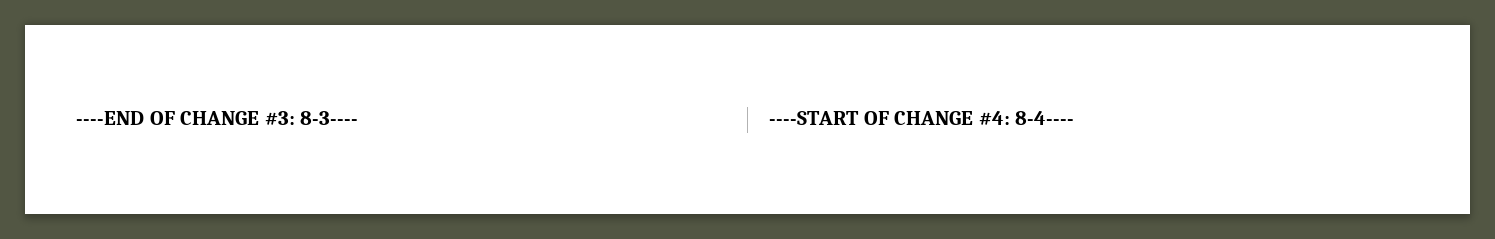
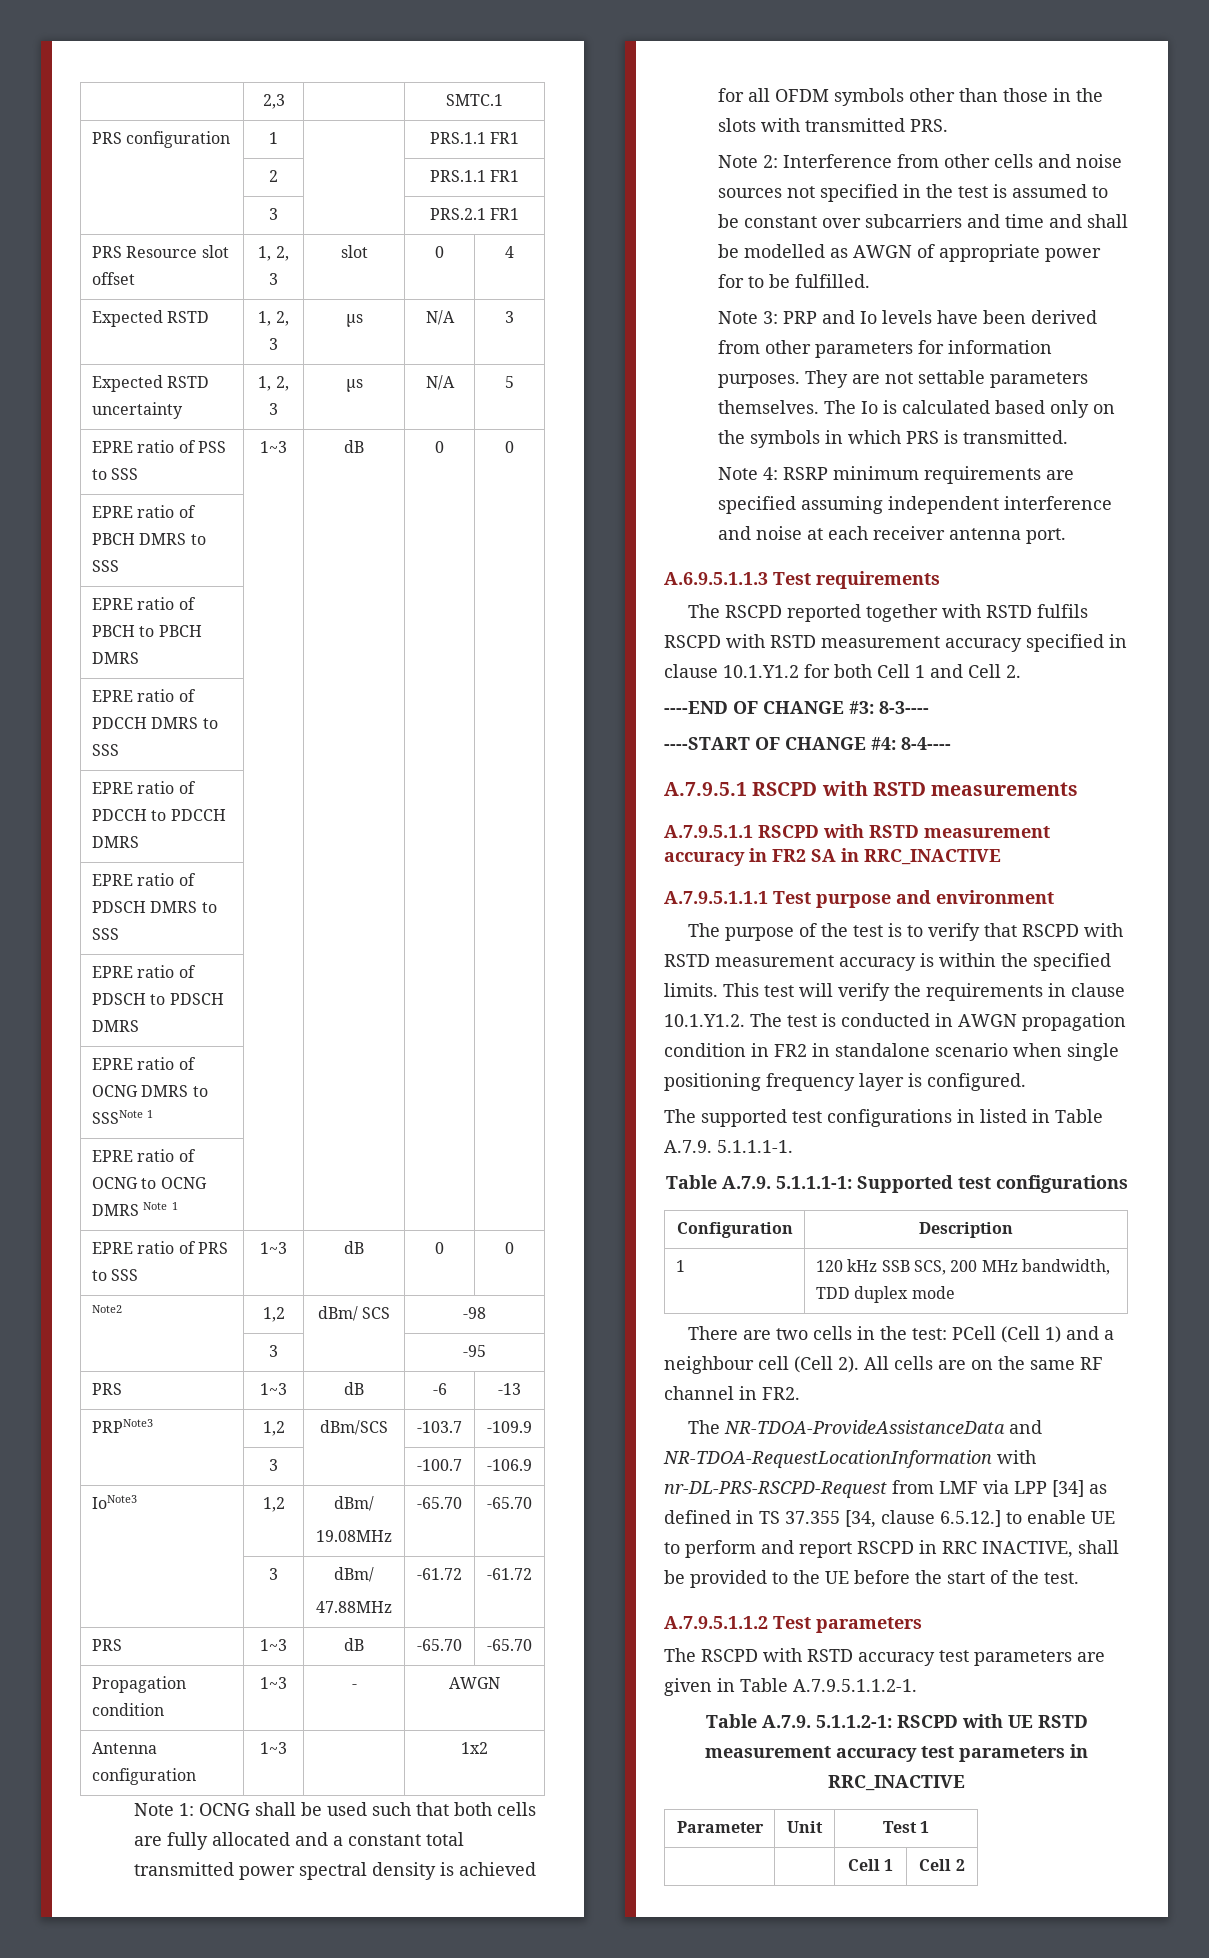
(76, 118) none -> [262,94,285,109] [446,94,503,106] [91,131,231,148] [269,132,278,144] [429,132,520,144] [269,170,278,182] [429,170,520,182] [269,208,278,220] [429,208,520,220] [91,245,229,258] [91,272,135,285] [258,246,289,261] [269,273,278,285] [340,245,368,258] [435,246,444,258] [505,246,514,258] [91,310,210,327] [258,311,289,326] [269,338,278,350] [345,314,363,327] [425,310,455,325] [505,311,514,323] [91,375,210,392] [91,402,183,419] [258,376,289,391] [269,403,278,415] [345,379,363,392] [425,375,455,390] [505,376,514,388] [91,440,226,453] [91,468,139,480] [260,441,287,453] [344,440,364,453] [435,441,444,453] [505,441,514,453] [91,505,196,518] [91,533,206,545] [91,560,119,572] [91,597,196,610] [91,625,202,637] [91,652,139,664] [91,689,196,702] [91,717,218,729] [91,744,119,756] [91,781,196,794] [91,809,226,821] [91,836,139,848] [91,873,196,886] [91,901,217,913] [91,928,119,940] [91,965,196,978] [91,993,224,1005] [91,1020,139,1032] [91,1057,196,1070] [91,1085,208,1097] [91,1110,154,1124] [91,1149,196,1162] [91,1177,207,1189] [91,1202,178,1216] [91,1241,228,1254] [91,1269,139,1281] [260,1242,287,1254] [344,1241,364,1254] [435,1242,444,1254] [505,1242,514,1254] [91,1305,122,1313] [262,1307,285,1322] [317,1306,391,1321] [463,1307,486,1319] [269,1345,278,1357] [463,1345,486,1357] [91,1383,122,1395] [260,1383,287,1395] [344,1382,364,1395] [432,1383,447,1395] [498,1383,521,1395] [91,1419,153,1433] [262,1421,285,1436] [320,1420,388,1435] [417,1421,462,1433] [487,1421,532,1433] [269,1459,278,1471] [417,1459,462,1471] [487,1459,532,1471] [91,1495,137,1509] [262,1497,285,1512] [334,1496,374,1511] [316,1530,392,1542] [417,1497,462,1509] [487,1497,532,1509] [269,1568,278,1580] [334,1567,374,1582] [316,1601,392,1613] [417,1568,462,1580] [487,1568,532,1580] [91,1639,122,1651] [260,1639,287,1651] [344,1638,364,1651] [417,1639,462,1651] [487,1639,532,1651] [91,1676,186,1693] [91,1703,164,1716] [260,1677,287,1689] [351,1684,357,1689] [449,1677,500,1689] [91,1742,157,1754] [91,1768,196,1785] [260,1742,287,1754] [461,1742,488,1754] [133,1802,536,1816] [133,1832,464,1850] [133,1862,536,1880] [717,88,1103,106] [717,118,948,132] [717,154,1122,168] [717,184,1108,202] [717,214,1128,228] [717,244,1101,262] [717,274,870,288] [717,310,1097,324] [717,340,1052,358] [717,370,1088,388] [717,400,1115,418] [717,430,1068,448] [717,466,1074,484] [717,496,1112,514] [717,526,1066,544] [664,571,940,589] [688,604,1089,622] [664,634,1127,652] [664,664,1021,678] | 2,3 | | SMTC.1 // PRS configuration | 1 | | PRS.1.1 FR1 // | 2 | | PRS.1.1 FR1 // | 3 | | PRS.2.1 FR1 // PRS Resource slot offset | 1, 2, 3 | slot | 0 | 4 // Expected RSTD | 1, 2, 3 | μs | N/A | 3 // Expected RSTD uncertainty | 1, 2, 3 | μs | N/A | 5 // EPRE ratio of PSS to SSS | 1~3 | dB | 0 | 0 // EPRE ratio of PBCH DMRS to SSS | | | | // EPRE ratio of PBCH to PBCH DMRS | | | | // EPRE ratio of PDCCH DMRS to SSS | | | | // EPRE ratio of PDCCH to PDCCH DMRS | | | | // EPRE ratio of PDSCH DMRS to SSS | | | | // EPRE ratio of PDSCH to PDSCH DMRS | | | | // EPRE ratio of OCNG DMRS to SSSNote 1 | | | | // EPRE ratio of OCNG to OCNG DMRS Note 1 | | | | // EPRE ratio of PRS to SSS | 1~3 | dB | 0 | 0 // Note2 | 1,2 | dBm/ SCS | -98 // | 3 | | -95 // PRS | 1~3 | dB | -6 | -13 // PRPNote3 | 1,2 | dBm/SCS | -103.7 | -109.9 // | 3 | | -100.7 | -106.9 // IoNote3 | 1,2 | dBm/ // 19.08MHz | -65.70 | -65.70 // | 3 | dBm/ // 47.88MHz | -61.72 | -61.72 // PRS | 1~3 | dB | -65.70 | -65.70 // Propagation condition | 1~3 | - | AWGN // Antenna configuration | 1~3 | | 1x2 // Note 1: OCNG shall be used such that both cells are fully allocated and a constant total transmitted power spectral density is achieved for all OFDM symbols other than those in the slots with transmitted PRS. // Note 2: Interference from other cells and noise sources not specified in the test is assumed to be constant over subcarriers and time and shall be modelled as AWGN of appropriate power for to be fulfilled. // Note 3: PRP and Io levels have been derived from other parameters for information purposes. They are not settable parameters themselves. The Io is calculated based only on the symbols in which PRS is transmitted. // Note 4: RSRP minimum requirements are specified assuming independent interference and noise at each receiver antenna port. // A.6.9.5.1.1.3 Test requirements // The RSCPD reported together with RSTD fulfils RSCPD with RSTD measurement accuracy specified in clause 10.1.Y1.2 for both Cell 1 and Cell 2. //
(1075, 118) none -> [664,781,1079,796] [664,824,1050,838] [664,848,1001,866] [664,890,1054,908] [688,923,1124,941] [664,953,1111,971] [664,983,1125,1001] [664,1013,1126,1031] [664,1043,1119,1061] [664,1073,1026,1091] [664,1109,1103,1127] [664,1140,793,1153] [665,1175,1128,1193] [676,1222,793,1238] [919,1222,1013,1238] [675,1260,685,1272] [815,1259,1110,1275] [815,1286,955,1303] [688,1326,1115,1343] [664,1356,1103,1374] [664,1386,800,1400] [688,1420,1043,1435] [663,1450,1036,1468] [664,1480,1107,1498] [664,1510,1115,1528] [664,1540,1119,1558] [664,1570,1079,1588] [664,1616,922,1633] [664,1648,1105,1666] [664,1678,917,1696] [705,1714,1088,1728] [705,1744,1088,1762] [828,1775,965,1791] [676,1821,764,1833] [787,1821,823,1833] [882,1821,930,1833] [847,1859,894,1871] [919,1859,965,1871] // A.7.9.5.1 RSCPD with RSTD measurements // A.7.9.5.1.1 RSCPD with RSTD measurement accuracy in FR2 SA in RRC_INACTIVE // A.7.9.5.1.1.1 Test purpose and environment // The purpose of the test is to verify that RSCPD with RSTD measurement accuracy is within the specified limits. This test will verify the requirements in clause 10.1.Y1.2. The test is conducted in AWGN propagation condition in FR2 in standalone scenario when single positioning frequency layer is configured. // The supported test configurations in listed in Table A.7.9. 5.1.1.1-1. // Table A.7.9. 5.1.1.1-1: Supported test configurations // Configuration | Description // 1 | 120 kHz SSB SCS, 200 MHz bandwidth, TDD duplex mode // There are two cells in the test: PCell (Cell 1) and a neighbour cell (Cell 2). All cells are on the same RF channel in FR2. // The NR-TDOA-ProvideAssistanceData and NR-TDOA-RequestLocationInformation with nr-DL-PRS-RSCPD-Request from LMF via LPP [34] as defined in TS 37.355 [34, clause 6.5.12.] to enable UE to perform and report RSCPD in RRC INACTIVE, shall be provided to the UE before the start of the test. // A.7.9.5.1.1.2 Test parameters // The RSCPD with RSTD accuracy test parameters are given in Table A.7.9.5.1.1.2-1. // Table A.7.9. 5.1.1.2-1: RSCPD with UE RSTD measurement accuracy test parameters in RRC_INACTIVE // Parameter | Unit | Test 1 // | | Cell 1 | Cell 2

